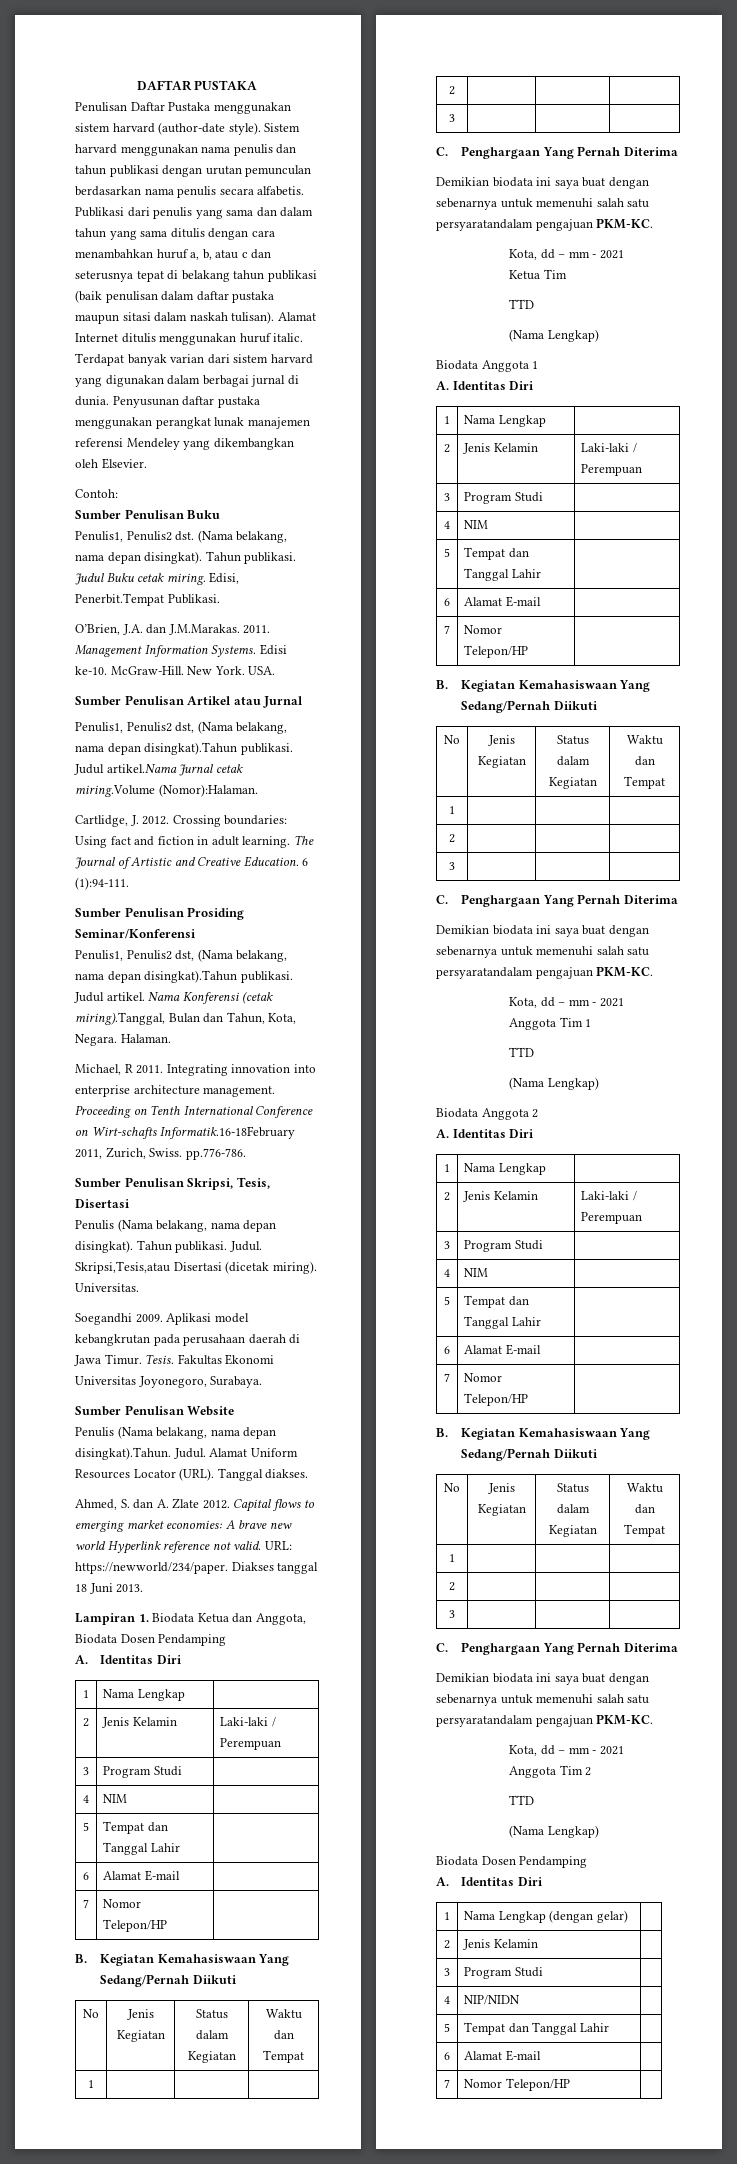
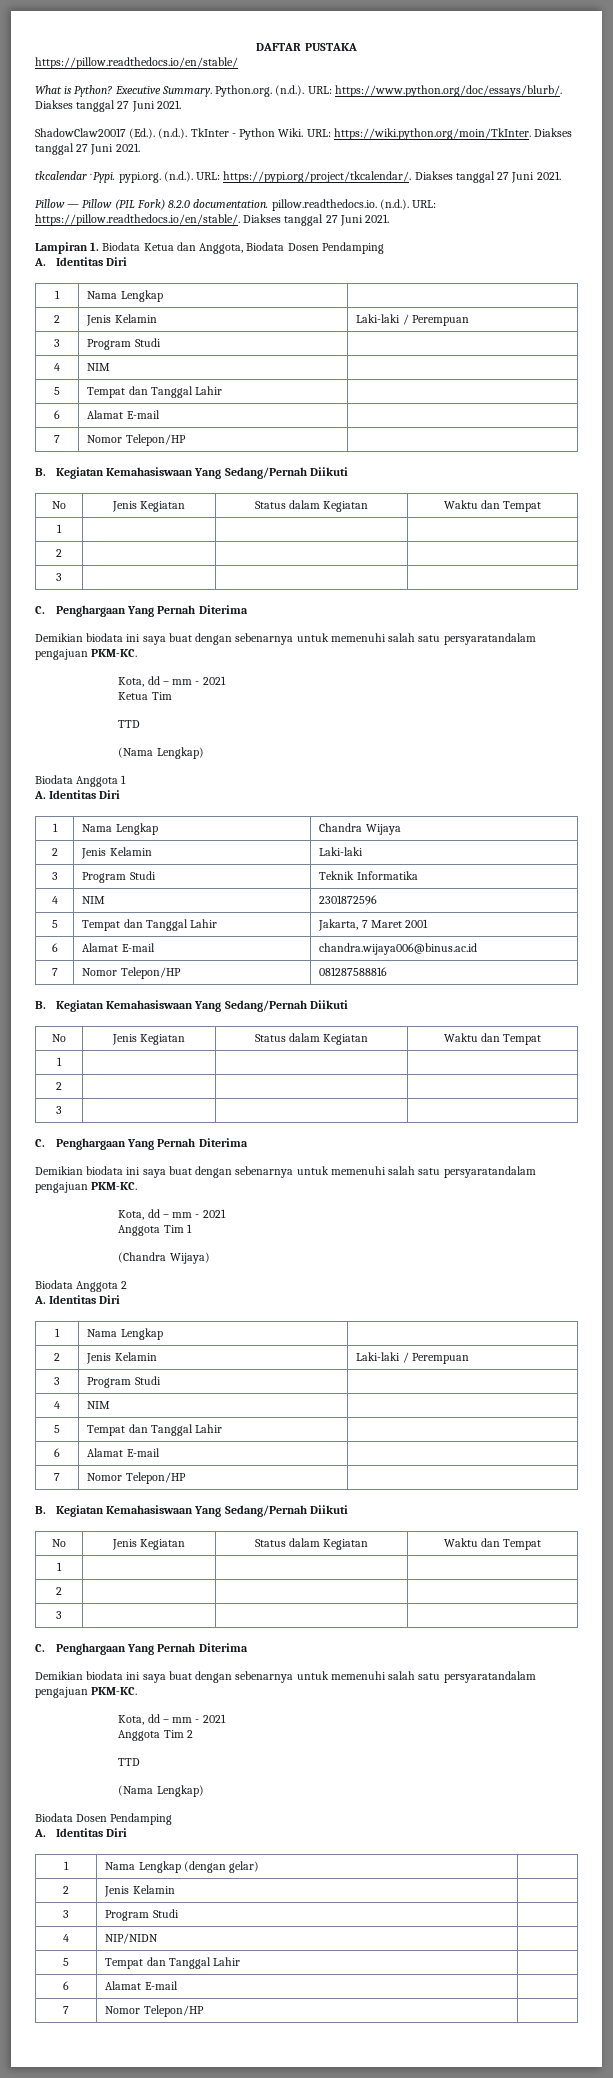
[75,102,291,114] [75,122,301,135] [75,144,297,156] [75,165,312,177] [75,186,305,198] [75,207,314,219] [75,228,275,240] [75,249,272,260] [75,270,317,282] [75,290,275,303] [75,311,316,324] [75,333,304,345] [75,353,313,366] [75,375,299,387] [75,396,260,408] [75,417,310,429] [75,438,294,450] [75,458,147,469] [75,489,118,498] [75,509,221,520] [75,530,288,543] [75,551,297,564] [75,572,240,585] [75,593,220,606] [75,624,271,635] [75,644,287,657] [75,666,276,675] [75,695,304,708] [75,721,288,734] [75,742,293,755] [74,764,243,776] [75,784,258,797] [75,815,288,827] [75,835,314,848] [75,856,309,869] [75,877,129,890] [75,907,245,920] [75,929,196,939] [75,949,288,962] [75,970,293,983] [74,991,274,1004] [75,1012,297,1025] [75,1034,171,1046] [75,1064,316,1076] [75,1085,276,1097] [75,1105,314,1118] [75,1126,296,1139] [75,1147,246,1160] [75,1177,270,1190] [75,1199,130,1208] [75,1219,277,1232] [75,1240,262,1253] [75,1261,317,1274] [75,1283,139,1292] [75,1313,249,1325] [75,1334,301,1346] [74,1354,275,1366] [75,1376,263,1388] [75,1405,235,1416] [75,1426,277,1439] [75,1447,298,1460] [75,1468,309,1481] [75,1498,316,1512] [75,1520,292,1532] [75,1541,292,1554] [75,1562,319,1574] [75,1583,144,1594] Penulisan Daftar Pustaka menggunakan sistem harvard (author-date style). Sistem harvard menggunakan nama penulis dan tahun publikasi dengan urutan pemunculan berdasarkan nama penulis secara alfabetis. Publikasi dari penulis yang sama dan dalam tahun yang sama ditulis dengan cara menambahkan huruf a, b, atau c dan seterusnya tepat di belakang tahun publikasi (baik penulisan dalam daftar pustaka maupun sitasi dalam naskah tulisan). Alamat Internet ditulis menggunakan huruf italic. Terdapat banyak varian dari sistem harvard yang digunakan dalam berbagai jurnal di dunia. Penyusunan daftar pustaka menggunakan perangkat lunak manajemen referensi Mendeley yang dikembangkan oleh Elsevier. // Contoh: // Sumber Penulisan Buku // Penulis1, Penulis2 dst. (Nama belakang, nama depan disingkat). Tahun publikasi. Judul Buku cetak miring. Edisi, Penerbit.Tempat Publikasi. // O’Brien, J.A. dan J.M.Marakas. 2011. Management Information Systems. Edisi ke-10. McGraw-Hill. New York. USA. // Sumber Penulisan Artikel atau Jurnal // Penulis1, Penulis2 dst, (Nama belakang, nama depan disingkat).Tahun publikasi. Judul artikel.Nama Jurnal cetak miring.Volume (Nomor):Halaman. // Cartlidge, J. 2012. Crossing boundaries: Using fact and fiction in adult learning. The Journal of Artistic and Creative Education. 6 (1):94-111. // Sumber Penulisan Prosiding Seminar/Konferensi // Penulis1, Penulis2 dst, (Nama belakang, nama depan disingkat).Tahun publikasi. Judul artikel. Nama Konferensi (cetak miring).Tanggal, Bulan dan Tahun, Kota, Negara. Halaman. // Michael, R 2011. Integrating innovation into enterprise architecture management. Proceeding on Tenth International Conference on Wirt-schafts Informatik.16-18February 2011, Zurich, Swiss. pp.776-786. // Sumber Penulisan Skripsi, Tesis, Disertasi // Penulis (Nama belakang, nama depan disingkat). Tahun publikasi. Judul. Skripsi,Tesis,atau Disertasi (dicetak miring). Universitas. // Soegandhi 2009. Aplikasi model kebangkrutan pada perusahaan daerah di Jawa Timur. Tesis. Fakultas Ekonomi Universitas Joyonegoro, Surabaya. // Sumber Penulisan Website // Penulis (Nama belakang, nama depan disingkat).Tahun. Judul. Alamat Uniform Resources Locator (URL). Tanggal diakses. // Ahmed, S. dan A. Zlate 2012. Capital flows to emerging market economies: A brave new world Hyperlink reference not valid. URL: https://newworld/234/paper. Diakses tanggal 18 Juni 2013. -> [35,57,238,69] [35,85,562,97] [35,100,181,112] [35,128,573,140] [35,143,140,155] [35,171,561,183] [35,199,437,211] [35,214,390,226] https://pillow.readthedocs.io/en/stable/ // What is Python? Executive Summary. Python.org. (n.d.). URL: https://www.python.org/doc/essays/blurb/. Diakses tanggal 27 Juni 2021. // ShadowClaw20017 (Ed.). (n.d.). TkInter - Python Wiki. URL: https://wiki.python.org/moin/TkInter. Diakses tanggal 27 Juni 2021. // tkcalendar · Pypi. pypi.org. (n.d.). URL: https://pypi.org/project/tkcalendar/. Diakses tanggal 27 Juni 2021. // Pillow — Pillow (PIL Fork) 8.2.0 documentation. pillow.readthedocs.io. (n.d.). URL: https://pillow.readthedocs.io/en/stable/. Diakses tanggal 27 Juni 2021.
[444,444,450,453] [463,443,538,454] [581,443,637,453] [581,464,643,476] [444,493,450,501] [464,492,543,504] [444,521,450,529] [464,520,489,529] [444,548,450,557] [464,547,529,560] [464,568,541,581] [444,598,450,606] [464,596,541,607] [444,625,450,634] [464,625,503,634] [464,645,529,658] // 2 | Jenis Kelamin | Laki-laki / Perempuan // 3 | Program Studi | // 4 | NIM | // 5 | Tempat dan Tanggal Lahir | // 6 | Alamat E-mail | // 7 | Nomor Telepon/HP | -> [319,823,401,835] [51,848,58,856] [81,847,152,859] [319,847,364,856] [51,872,58,880] [82,871,156,883] [319,871,418,880] [51,896,58,904] [82,896,106,904] [319,895,378,905] [51,920,58,928] [82,919,218,931] [318,919,429,931] [51,943,58,952] [82,943,155,952] [319,943,478,955] [51,968,58,976] [82,967,181,979] [319,967,388,976] Chandra Wijaya // 2 | Jenis Kelamin | Laki-laki // 3 | Program Studi | Teknik Informatika // 4 | NIM | 2301872596 // 5 | Tempat dan Tanggal Lahir | Jakarta, 7 Maret 2001 // 6 | Alamat E-mail | chandra.wijaya006@binus.ac.id // 7 | Nomor Telepon/HP | 081287588816
[509,1047,535,1057] [509,1077,599,1090] TTD // (Nama Lengkap) -> [118,1252,210,1264] (Chandra Wijaya)

